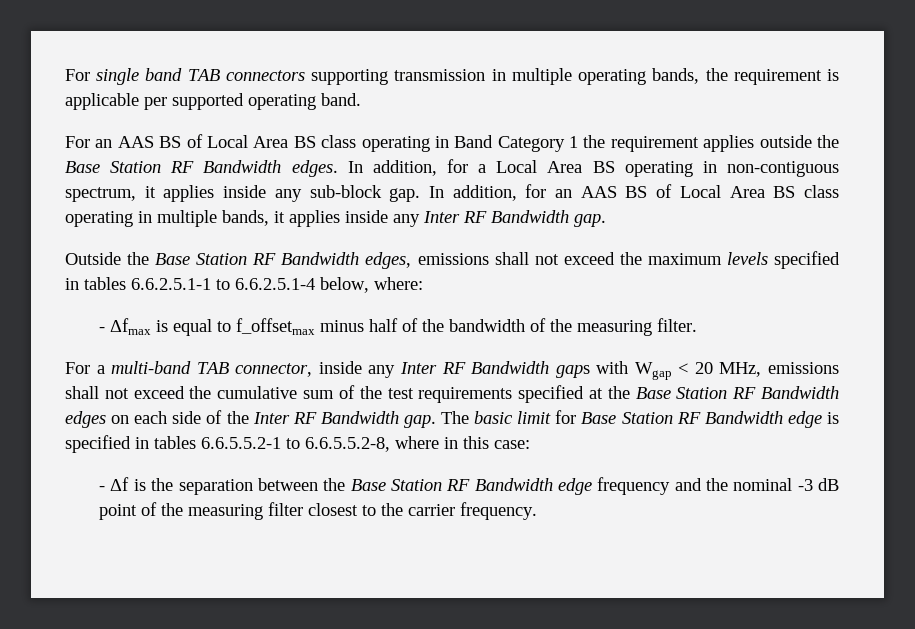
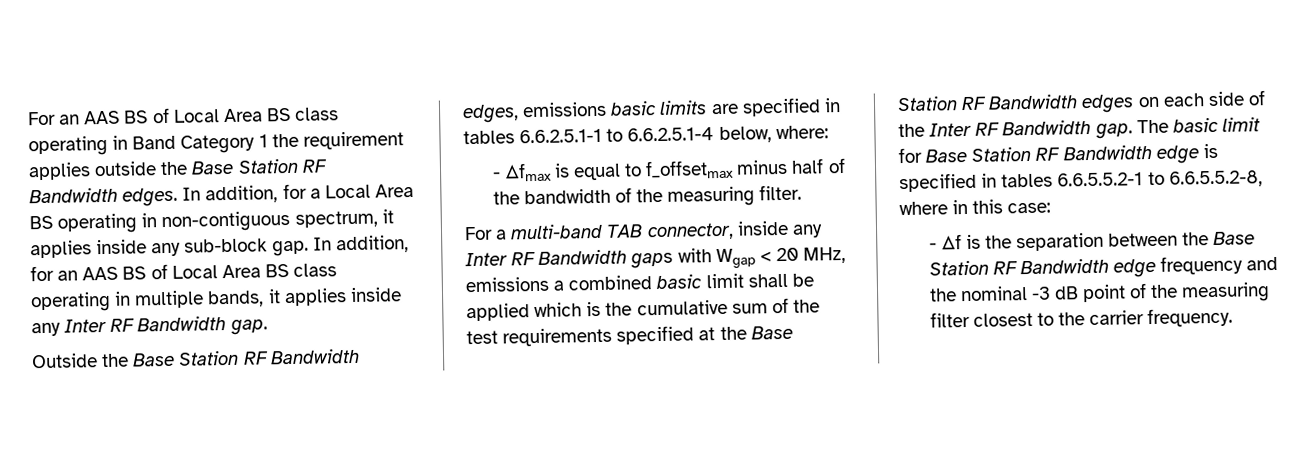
[65,68,840,85] [65,93,361,110] [65,136,90,148] For single band TAB connectors supporting transmission in multiple operating bands, the requirement is applicable per supported operating band. // For -> [28,111,56,126] For
[494,252,768,265] shall not exceed the maximum levels -> [610,100,739,116] basic limits are
[65,386,185,399] shall not exceed -> [553,273,814,291] [466,301,602,322] a combined basic limit shall be applied which is

